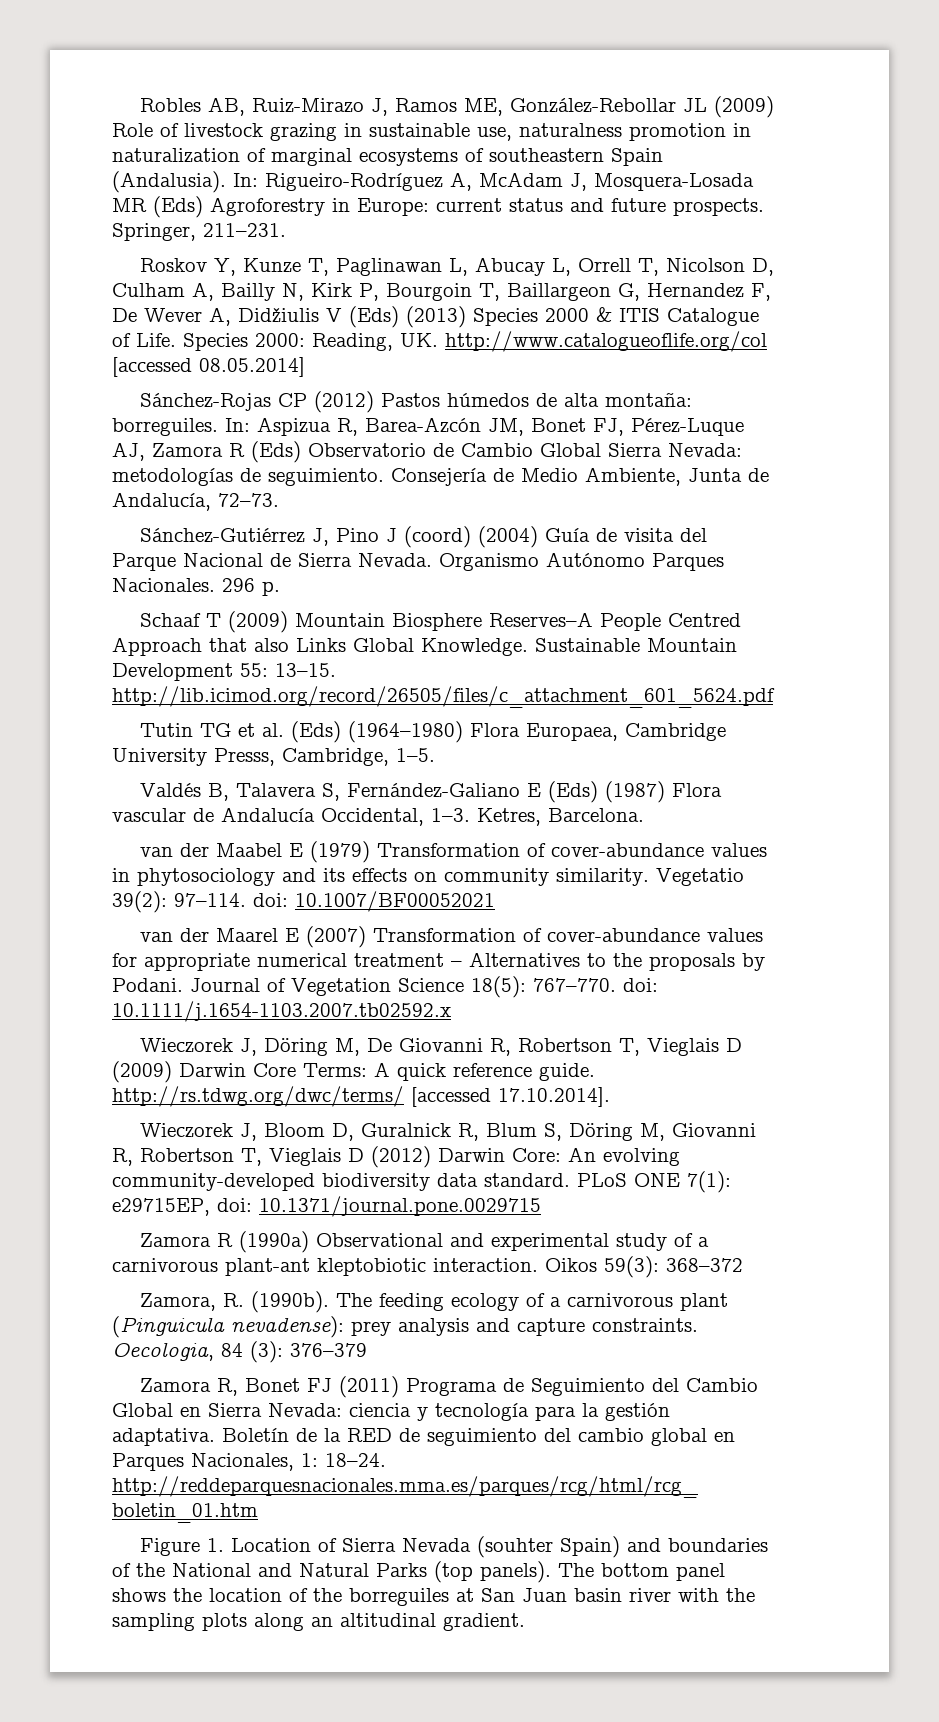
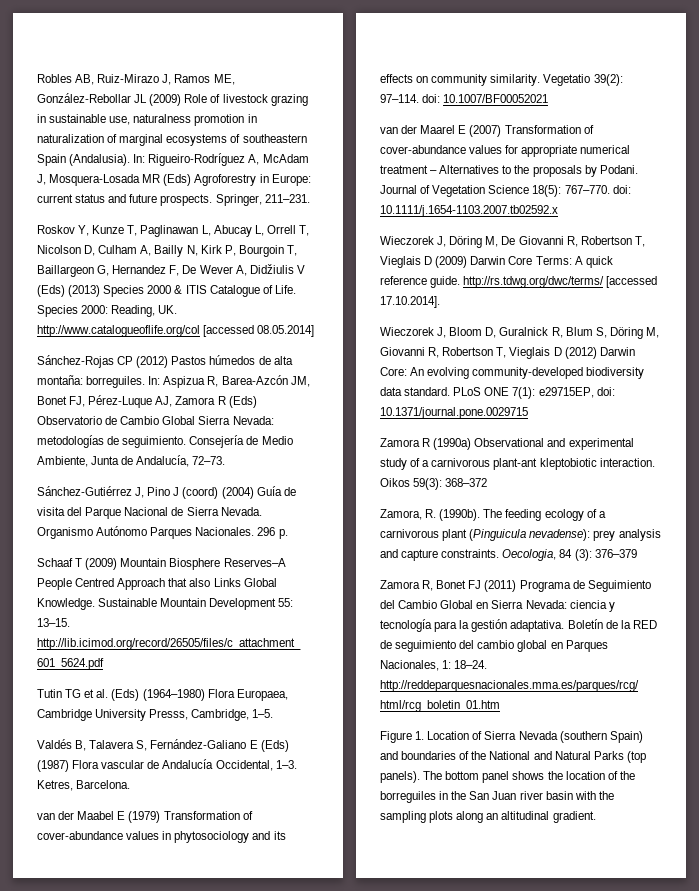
[477,1536,554,1558] (souhter -> [559,731,607,743] (southern
[456,1588,671,1602] at San Juan basin river -> [439,791,573,800] in the San Juan river basin

